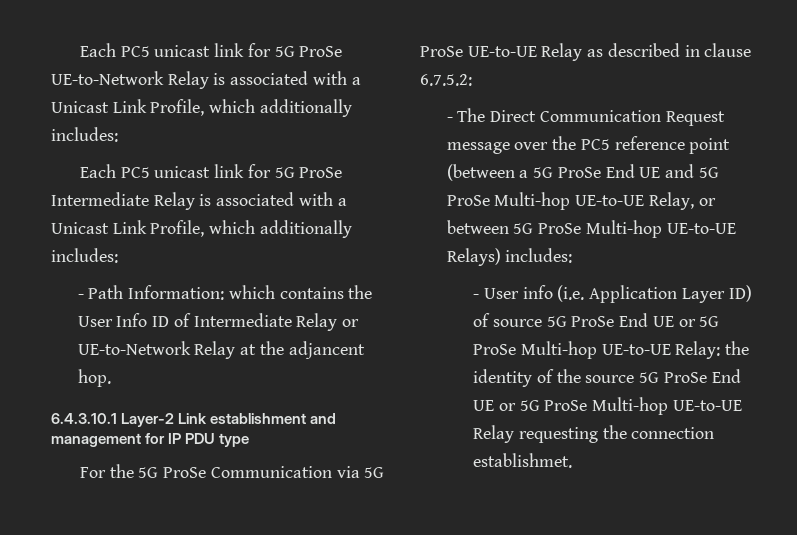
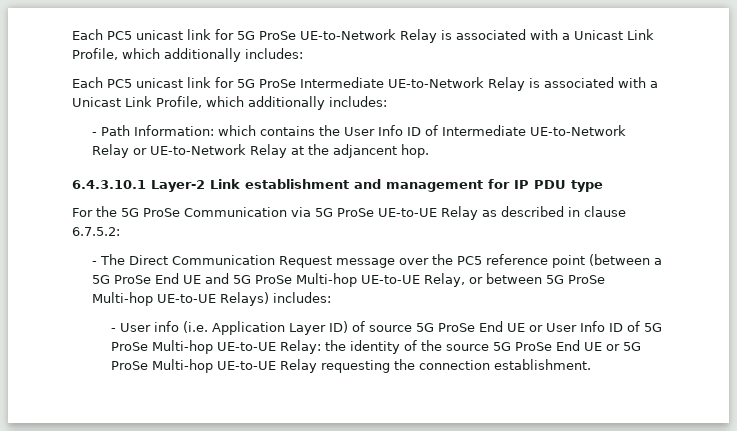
(149, 199) none -> [388,77,484,88] UE-to-Network
(292, 320) none -> [529,125,626,136] UE-to-Network
(696, 323) none -> [546,321,641,332] User Info ID of
[473,453,573,468] establishmet. -> [494,359,592,370] establishment.

